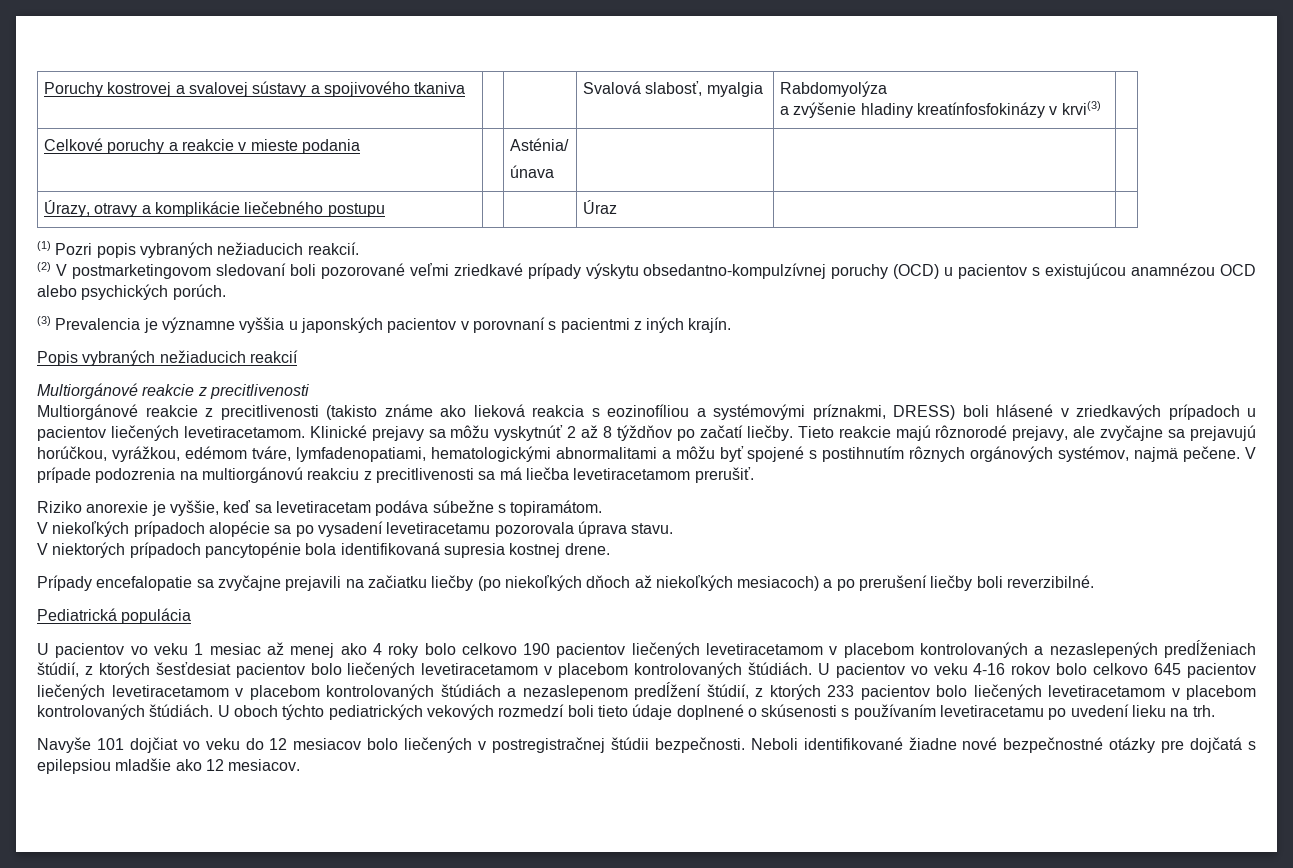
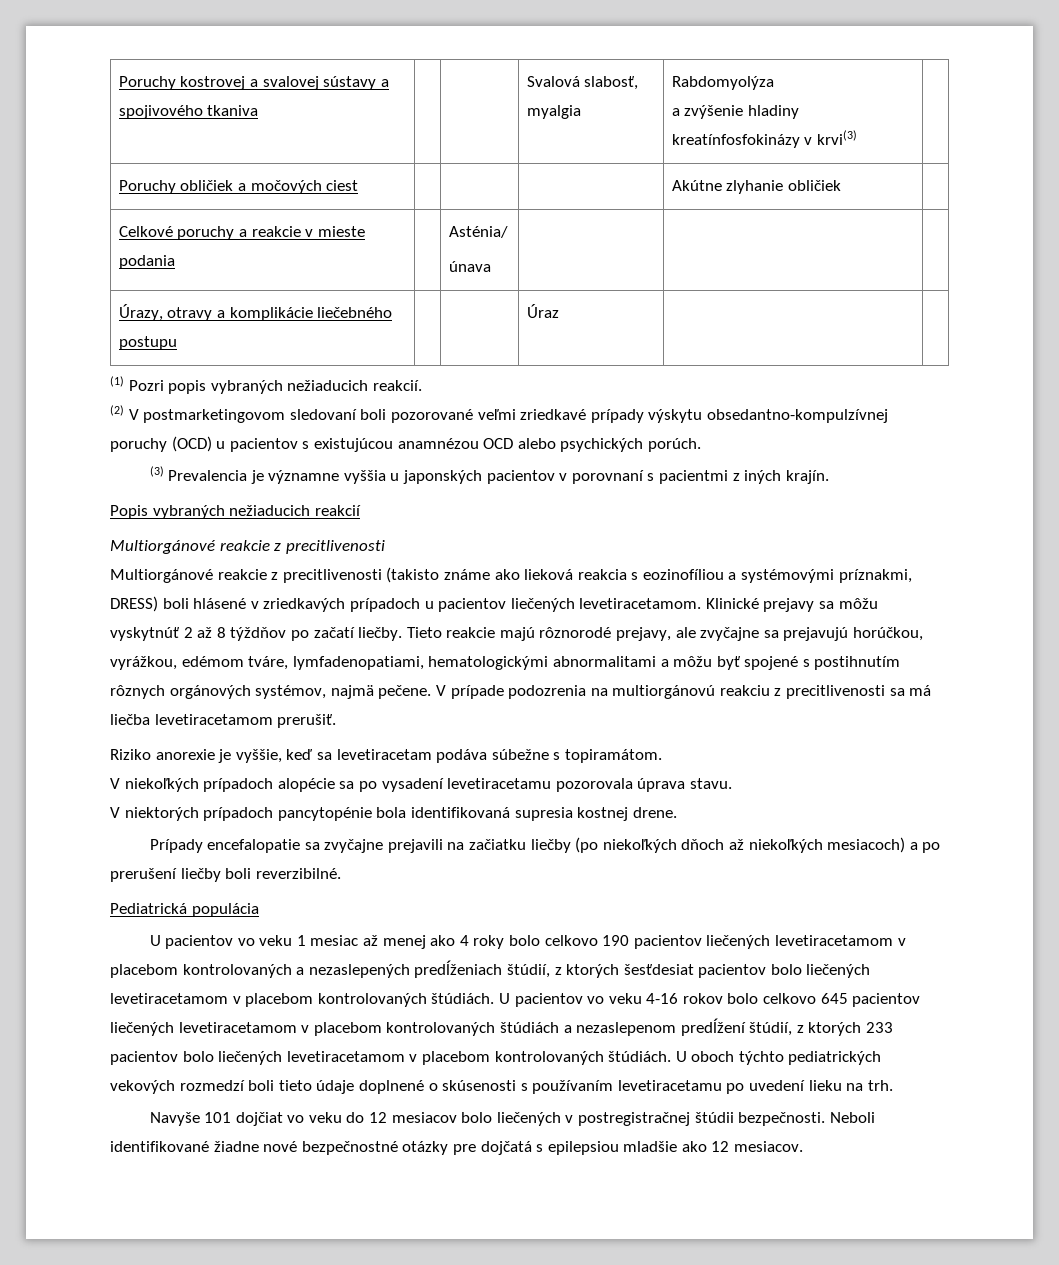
(1101, 108) none -> [118,180,359,194] [671,180,841,194] // Poruchy obličiek a močových ciest | | | | Akútne zlyhanie obličiek |

